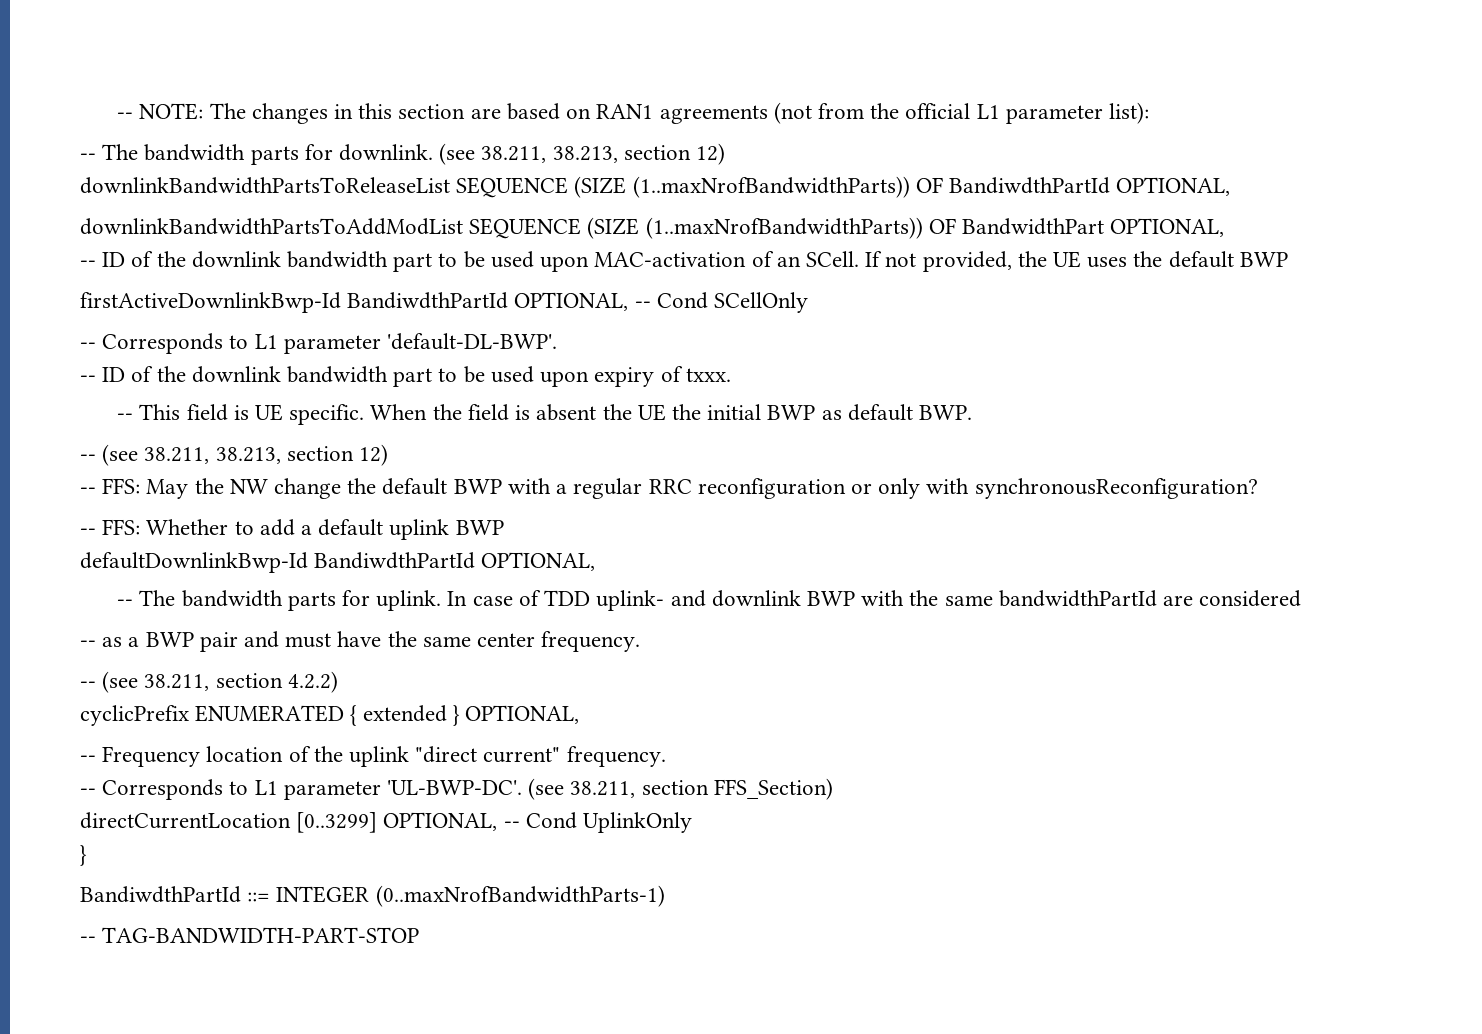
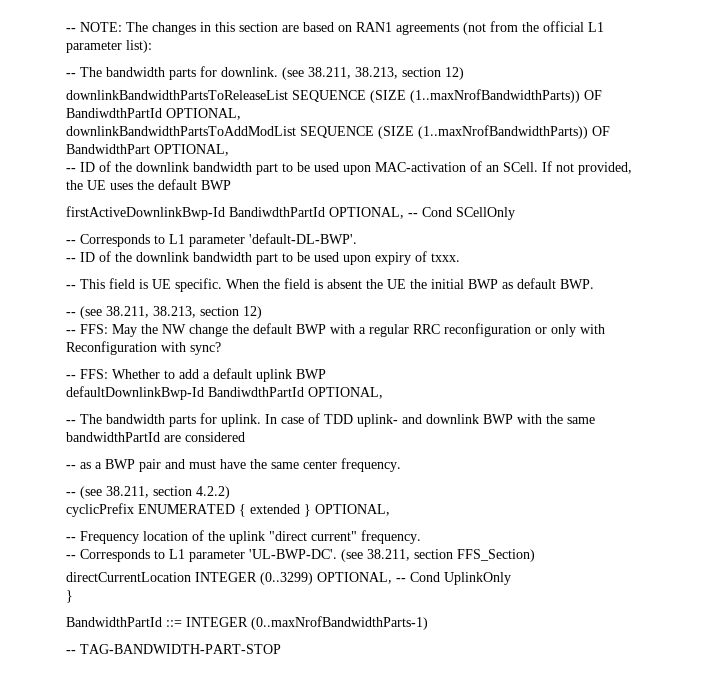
[974,478,1258,499] synchronousReconfiguration? -> [66,341,221,355] Reconfiguration with sync?
[296,812,378,833] [0..3299] -> [195,572,313,585] INTEGER (0..3299)
[80,886,241,903] BandiwdthPartId -> [66,617,162,627] BandwidthPartId

